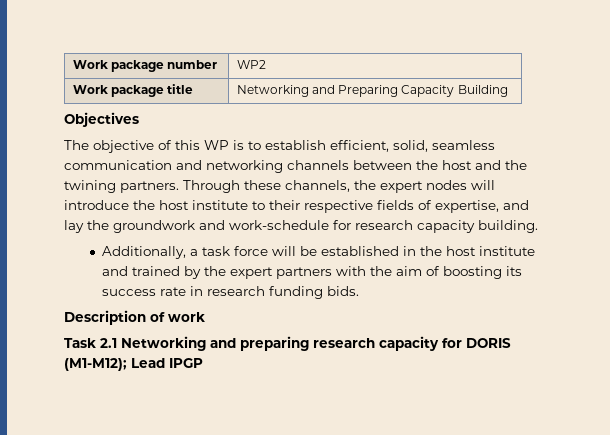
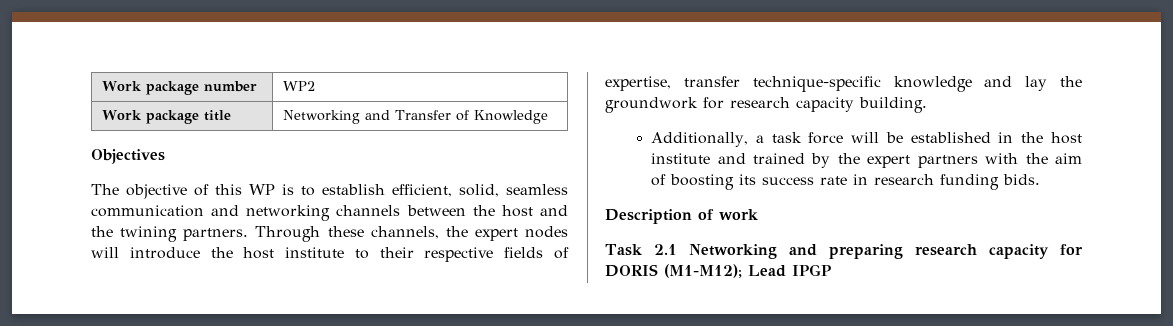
[338,85,508,97] Preparing Capacity Building -> [394,110,548,124] Transfer of Knowledge
(499, 206) none -> [683,76,972,92] transfer technique-specific knowledge
[199,220,329,230] and work-schedule -> (698, 105) none

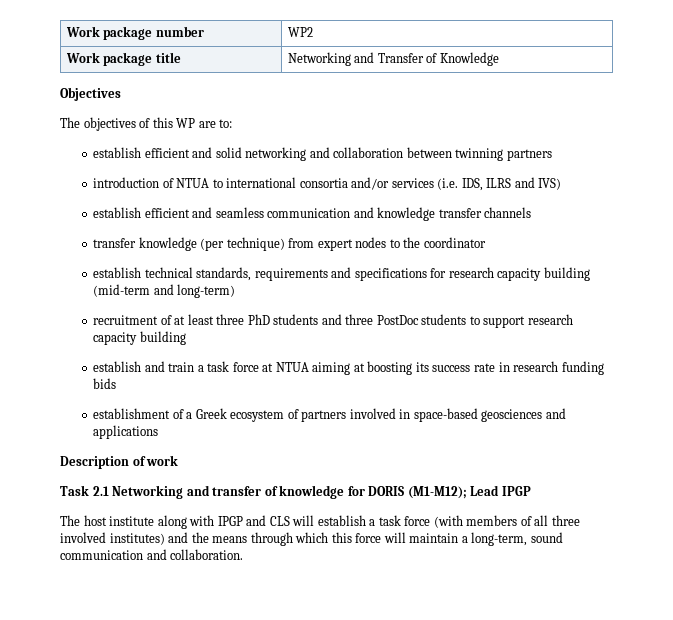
[126,184,187,199] objective -> [83,117,136,131] objectives
[282,184,499,197] is to establish efficient, solid, -> [198,119,233,128] [93,147,552,161] [93,177,562,191] [93,207,213,218] are to: // establish efficient and solid networking and collaboration between twinning partners // introduction of NTUA to international consortia and/or services (i.e. IDS, ILRS and IVS) // establish efficient and
[246,205,331,221] networking -> [377,207,482,221] knowledge transfer
[406,205,569,217] [91,226,568,242] [91,247,569,262] [605,76,1082,92] [605,97,927,113] [651,132,1082,147] [651,153,1082,168] [651,174,667,186] between the host and the twining partners. Through these channels, the expert nodes will introduce the host institute to their respective fields of expertise, transfer technique-specific knowledge and lay the groundwork for research capacity building. // Additionally, a task force will be established in the host institute and trained by the expert partners with the aim of -> [93,237,486,251] [93,267,590,281] [93,284,236,298] [93,314,574,328] [93,331,186,345] [93,361,365,375] // transfer knowledge (per technique) from expert nodes to the coordinator // establish technical standards, requirements and specifications for research capacity building (mid-term and long-term) // recruitment of at least three PhD students and three PostDoc students to support research capacity building // establish and train a task force at NTUA aiming at
[1003,174,1041,185] bids. -> [93,378,117,389] [93,408,566,422] [93,425,159,439] bids // establishment of a Greek ecosystem of partners involved in space-based geosciences and applications
[828,244,1049,259] preparing research capacity -> [212,485,345,499] transfer of knowledge
(831, 270) none -> [60,515,580,529] [60,532,563,546] [60,549,244,560] // The host institute along with IPGP and CLS will establish a task force (with members of all three involved institutes) and the means through which this force will maintain a long-term, sound communication and collaboration.

